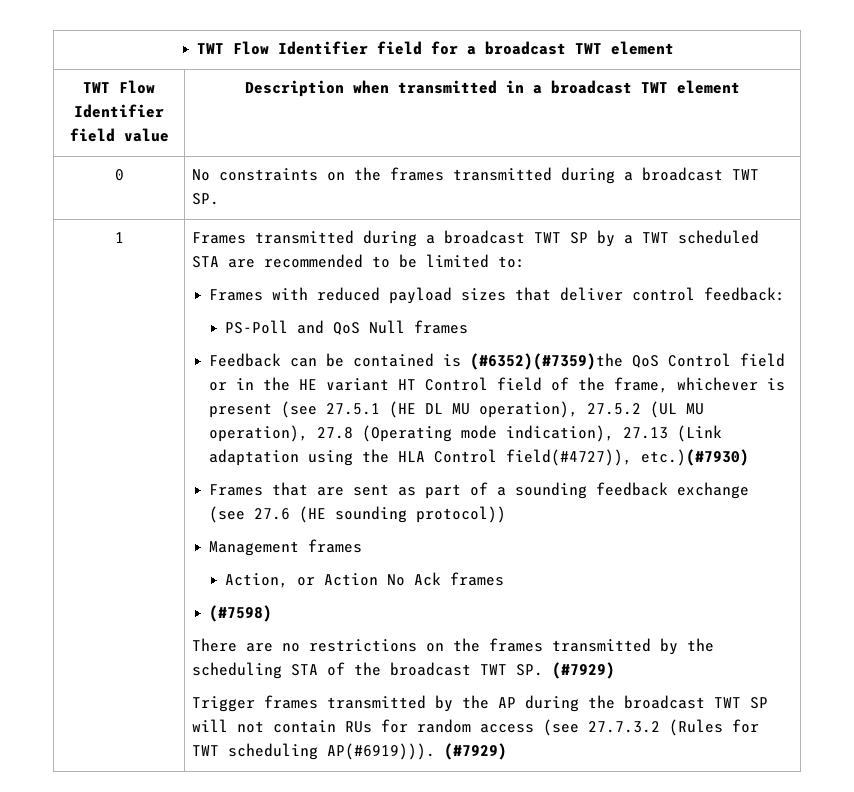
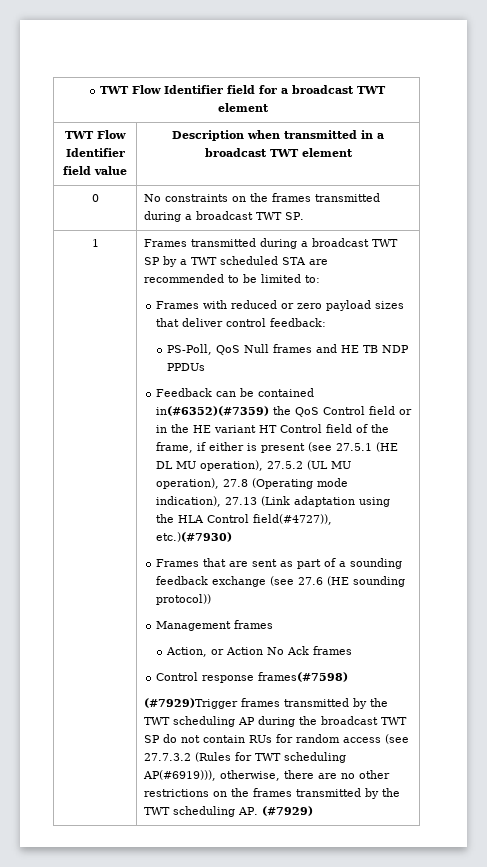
(380, 294) none -> [281,303,323,309] or zero
[225,320,325,334] PS-Poll and -> [167,344,213,355] PS-Poll,
(469, 327) none -> [316,344,410,353] [167,363,206,371] and HE TB NDP PPDUs
[442,353,623,370] is (#6352)(#7359)the -> [156,406,292,416] in(#6352)(#7359) the
[676,377,758,391] whichever -> [197,442,245,451] if either
[208,605,272,622] [191,638,714,655] [191,662,615,679] [191,695,489,712] (#7598) // There are no restrictions on the frames transmitted by the scheduling STA of the broadcast TWT SP. (#7929) // Trigger frames transmitted by the -> [156,672,349,683] [144,698,389,709] [144,716,236,727] Control response frames(#7598) // (#7929)Trigger frames transmitted by the TWT scheduling
[191,719,228,732] will -> [163,734,178,743] do
[326,743,435,760] AP(#6919))). -> [143,770,391,781] [144,788,401,799] [144,806,259,817] AP(#6919))), otherwise, there are no other restrictions on the frames transmitted by the TWT scheduling AP.

